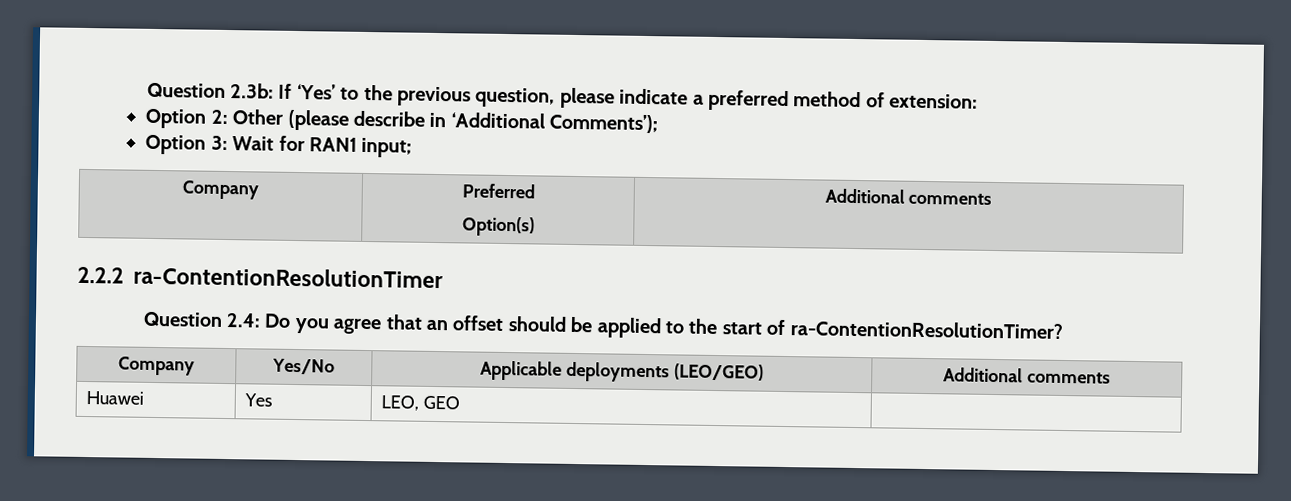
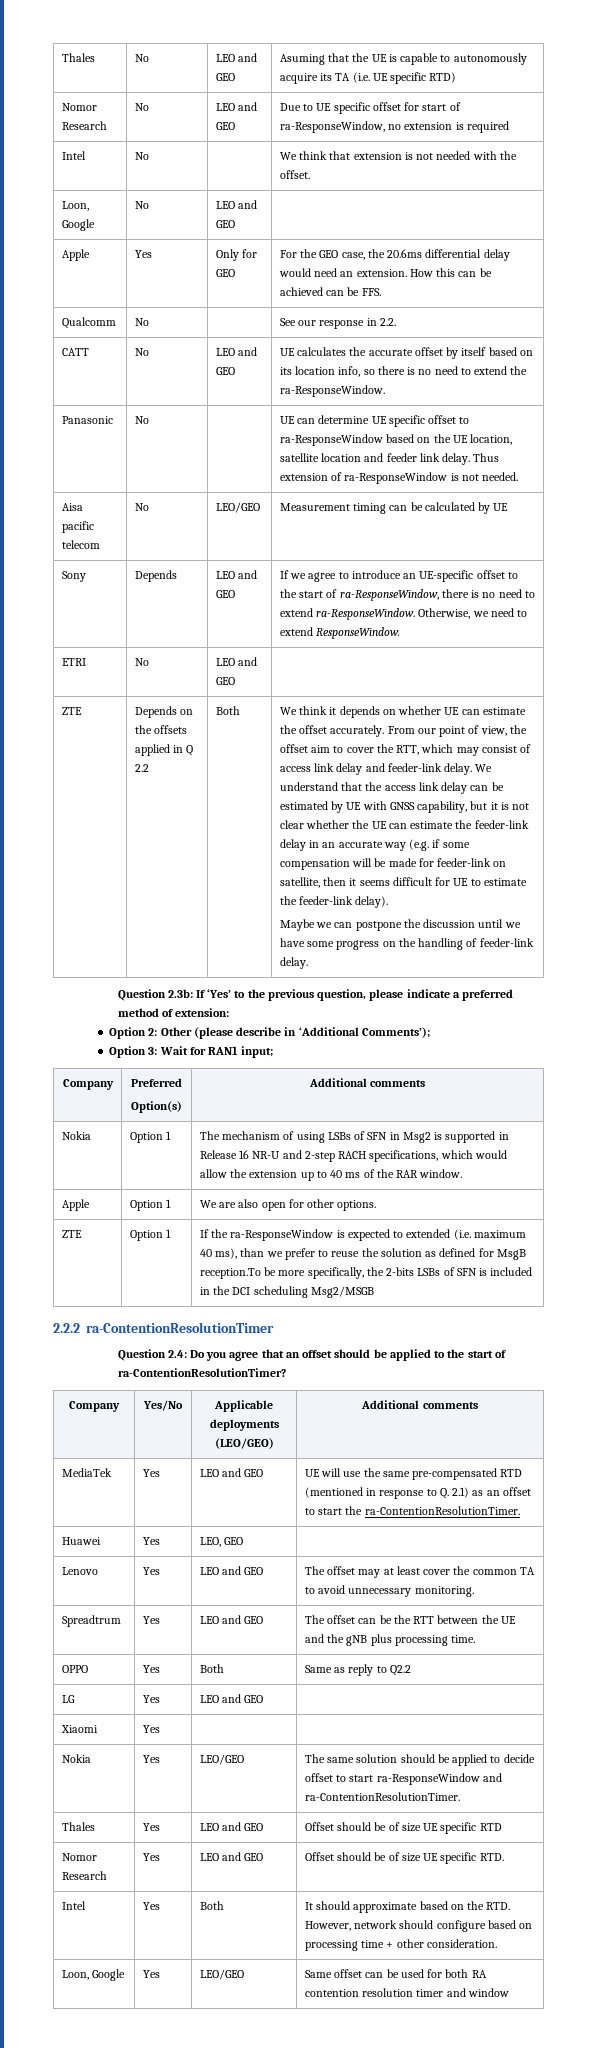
(146, 90) none -> [61,53,95,62] [134,54,149,62] [215,53,258,62] [215,73,235,81] [279,53,527,65] [279,72,457,84] [61,103,97,111] [61,121,107,130] [134,103,149,111] [215,102,258,111] [215,122,235,130] [279,102,461,114] [279,121,509,133] [61,151,86,160] [134,152,149,160] [279,151,517,160] [279,170,310,179] [61,201,89,211] [61,219,95,231] [134,201,149,209] [215,200,258,209] [215,220,235,228] [61,249,90,261] [134,250,152,258] [215,249,258,261] [215,269,235,277] [279,249,510,261] [278,268,492,277] [279,287,381,296] [61,317,116,329] [134,318,149,326] [279,318,396,329] [61,348,89,356] [134,348,149,356] [215,347,258,356] [215,367,235,375] [279,347,533,359] [279,366,528,377] [279,385,385,397] [61,416,113,424] [134,416,149,424] [279,415,470,427] [279,434,513,446] [279,453,500,465] [279,472,519,484] [61,503,83,511] [61,521,94,533] [61,540,100,549] [134,503,149,511] [215,502,260,513] [279,502,509,514] [61,571,86,582] [134,570,177,582] [215,570,258,579] [215,590,235,598] [279,570,518,582] [279,589,535,601] [279,608,528,620] [279,627,401,639] [61,658,86,666] [134,658,149,666] [215,657,258,666] [215,677,235,685] [61,707,82,715] [134,706,194,718] [134,725,188,734] [134,744,194,756] [134,764,149,772] [215,706,240,715] [279,706,526,718] [279,725,527,737] [279,744,532,756] [279,763,493,775] [279,782,504,794] [279,801,530,813] [279,820,529,829] [279,839,470,851] [279,858,507,870] [279,877,527,888] [279,896,389,908] [279,919,521,931] [279,938,534,950] [279,957,308,969] Thales | No | LEO and GEO | Asuming that the UE is capable to autonomously acquire its TA (i.e. UE specific RTD) // Nomor Research | No | LEO and GEO | Due to UE specific offset for start of ra-ResponseWindow, no extension is required // Intel | No | | We think that extension is not needed with the offset. // Loon, Google | No | LEO and GEO | // Apple | Yes | Only for GEO | For the GEO case, the 20.6ms differential delay would need an extension. How this can be achieved can be FFS. // Qualcomm | No | | See our response in 2.2. // CATT | No | LEO and GEO | UE calculates the accurate offset by itself based on its location info, so there is no need to extend the ra-ResponseWindow. // Panasonic | No | | UE can determine UE specific offset to ra-ResponseWindow based on the UE location, satellite location and feeder link delay. Thus extension of ra-ResponseWindow is not needed. // Aisa pacific telecom | No | LEO/GEO | Measurement timing can be calculated by UE // Sony | Depends | LEO and GEO | If we agree to introduce an UE-specific offset to the start of ra-ResponseWindow, there is no need to extend ra-ResponseWindow. Otherwise, we need to extend ResponseWindow. // ETRI | No | LEO and GEO | // ZTE | Depends on the offsets applied in Q 2.2 | Both | We think it depends on whether UE can estimate the offset accurately. From our point of view, the offset aim to cover the RTT, which may consist of access link delay and feeder-link delay. We understand that the access link delay can be estimated by UE with GNSS capability, but it is not clear whether the UE can estimate the feeder-link delay in an accurate way (e.g. if some compensation will be made for feeder-link on satellite, then it seems difficult for UE to estimate the feeder-link delay). // Maybe we can postpone the discussion until we have some progress on the handling of feeder-link delay. //
(993, 198) none -> [61,1131,91,1140] [129,1131,172,1143] [199,1131,509,1143] [199,1150,507,1162] [199,1169,463,1181] [61,1199,90,1211] [129,1199,172,1211] [199,1199,377,1211] [61,1230,82,1238] [129,1229,172,1241] [199,1229,526,1241] [199,1248,526,1260] [199,1267,533,1279] [199,1286,374,1298] // Nokia | Option 1 | The mechanism of using LSBs of SFN in Msg2 is supported in Release 16 NR-U and 2-step RACH specifications, which would allow the extension up to 40 ms of the RAR window. // Apple | Option 1 | We are also open for other options. // ZTE | Option 1 | If the ra-ResponseWindow is expected to extended (i.e. maximum 40 ms), than we prefer to reuse the solution as defined for MsgB reception.To be more specifically, the 2-bits LSBs of SFN is included in the DCI scheduling Msg2/MSGB
[85,391,144,405] [243,393,272,407] [380,395,460,411] Huawei | Yes | LEO, GEO | -> [61,1468,112,1477] [142,1469,160,1477] [199,1468,264,1477] [304,1468,523,1480] [304,1487,531,1499] [304,1506,520,1515] [61,1537,101,1545] [142,1537,160,1545] [199,1537,244,1547] [61,1567,98,1575] [142,1567,160,1575] [199,1566,264,1575] [304,1566,535,1578] [304,1585,474,1597] [61,1615,121,1627] [142,1616,160,1624] [199,1615,264,1624] [304,1615,516,1624] [304,1634,476,1646] [61,1665,88,1673] [142,1665,160,1673] [199,1664,224,1673] [304,1664,411,1676] [61,1695,75,1703] [142,1695,160,1703] [199,1694,264,1703] [60,1725,98,1733] [142,1725,160,1733] [61,1754,91,1763] [142,1755,160,1763] [199,1754,244,1765] [304,1754,535,1766] [304,1773,502,1785] [304,1792,460,1801] [61,1822,95,1831] [142,1823,160,1831] [199,1822,264,1831] [304,1822,502,1834] [61,1853,97,1861] [61,1871,107,1880] [142,1853,160,1861] [199,1852,264,1861] [304,1852,504,1864] [61,1901,86,1910] [142,1902,160,1910] [199,1901,224,1910] [304,1901,511,1913] [304,1920,533,1932] [304,1939,497,1951] [61,1969,126,1981] [142,1970,160,1978] [199,1969,244,1980] [304,1969,487,1978] [304,1988,509,1997] MediaTek | Yes | LEO and GEO | UE will use the same pre-compensated RTD (mentioned in response to Q. 2.1) as an offset to start the ra-ContentionResolutionTimer. // Huawei | Yes | LEO, GEO | // Lenovo | Yes | LEO and GEO | The offset may at least cover the common TA to avoid unnecessary monitoring. // Spreadtrum | Yes | LEO and GEO | The offset can be the RTT between the UE and the gNB plus processing time. // OPPO | Yes | Both | Same as reply to Q2.2 // LG | Yes | LEO and GEO | // Xiaomi | Yes | | // Nokia | Yes | LEO/GEO | The same solution should be applied to decide offset to start ra-ResponseWindow and ra-ContentionResolutionTimer. // Thales | Yes | LEO and GEO | Offset should be of size UE specific RTD // Nomor Research | Yes | LEO and GEO | Offset should be of size UE specific RTD. // Intel | Yes | Both | It should approximate based on the RTD. However, network should configure based on processing time + other consideration. // Loon, Google | Yes | LEO/GEO | Same offset can be used for both RA contention resolution timer and window

